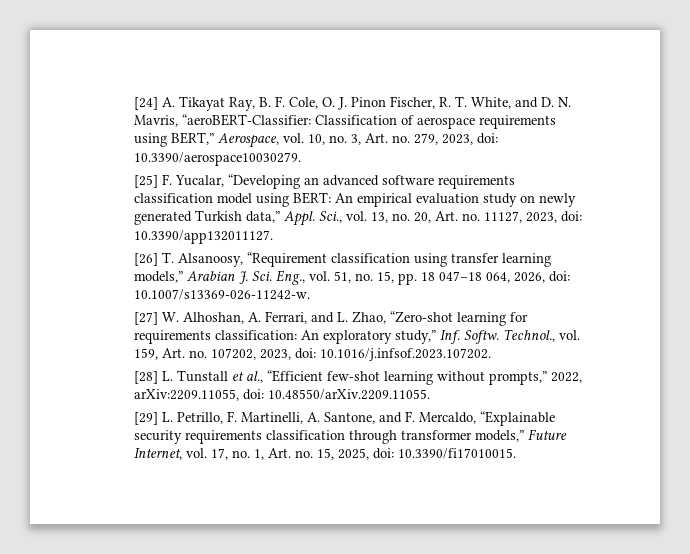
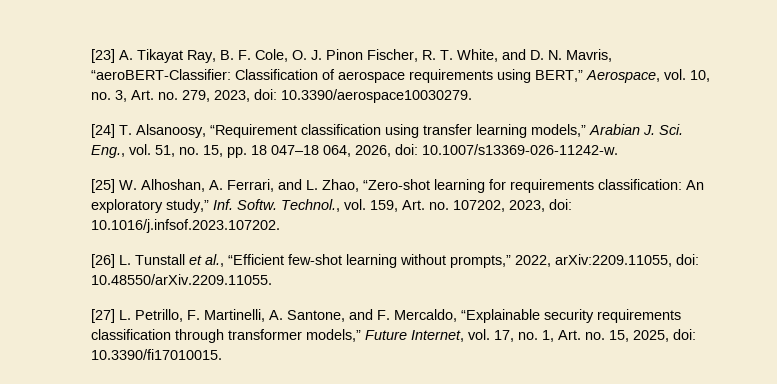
[133,97,158,110] [24] -> [90,49,115,63] [23]
[133,174,515,189] [133,192,576,207] [133,210,582,226] [133,230,273,244] [133,253,158,266] [25] F. Yucalar, “Developing an advanced software requirements classification model using BERT: An empirical evaluation study on newly generated Turkish data,” Appl. Sci., vol. 13, no. 20, Art. no. 11127, 2023, doi: 10.3390/app132011127. // [26] -> [90,124,115,138] [24]
[133,312,158,325] [27] -> [90,179,115,193] [25]
[133,371,158,384] [28] -> [90,254,115,268] [26]
[133,412,158,425] [29] -> [90,309,115,323] [27]

